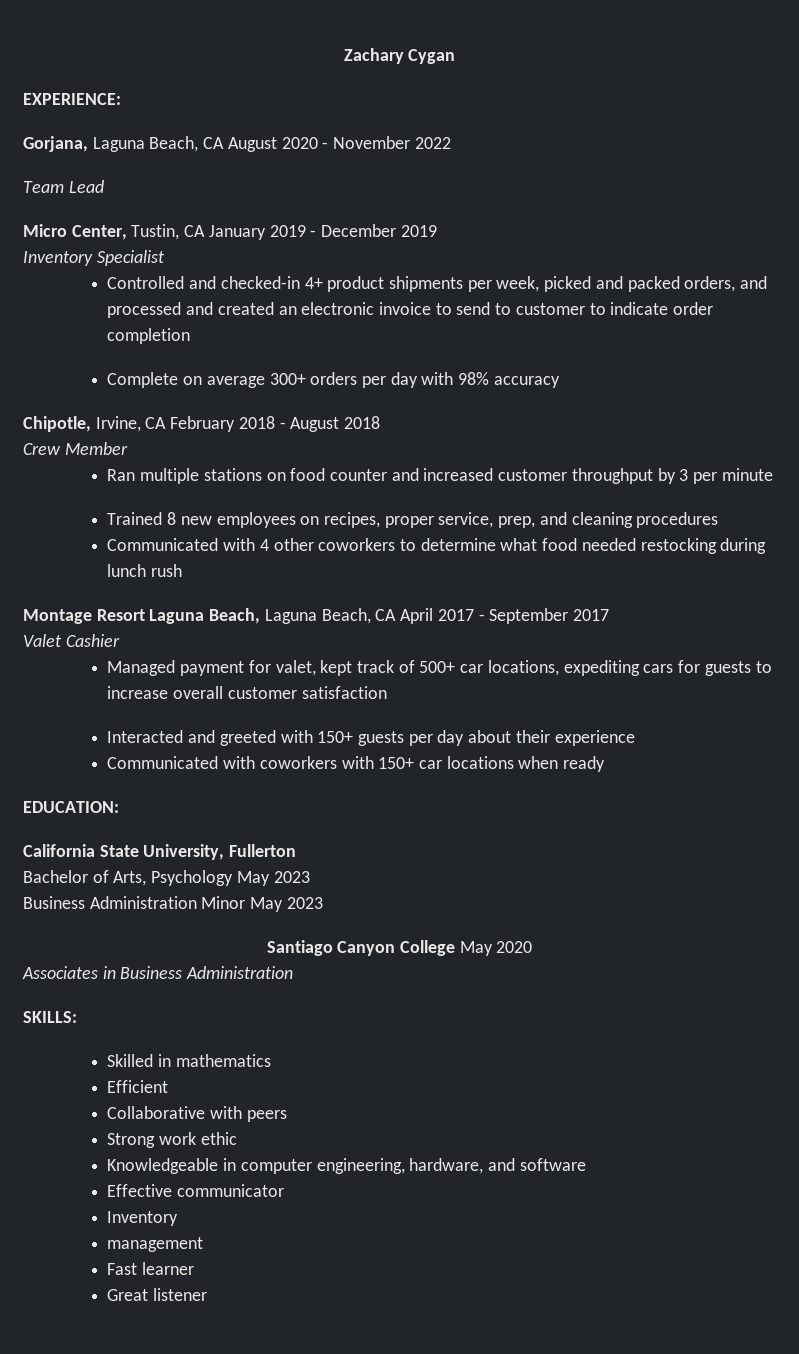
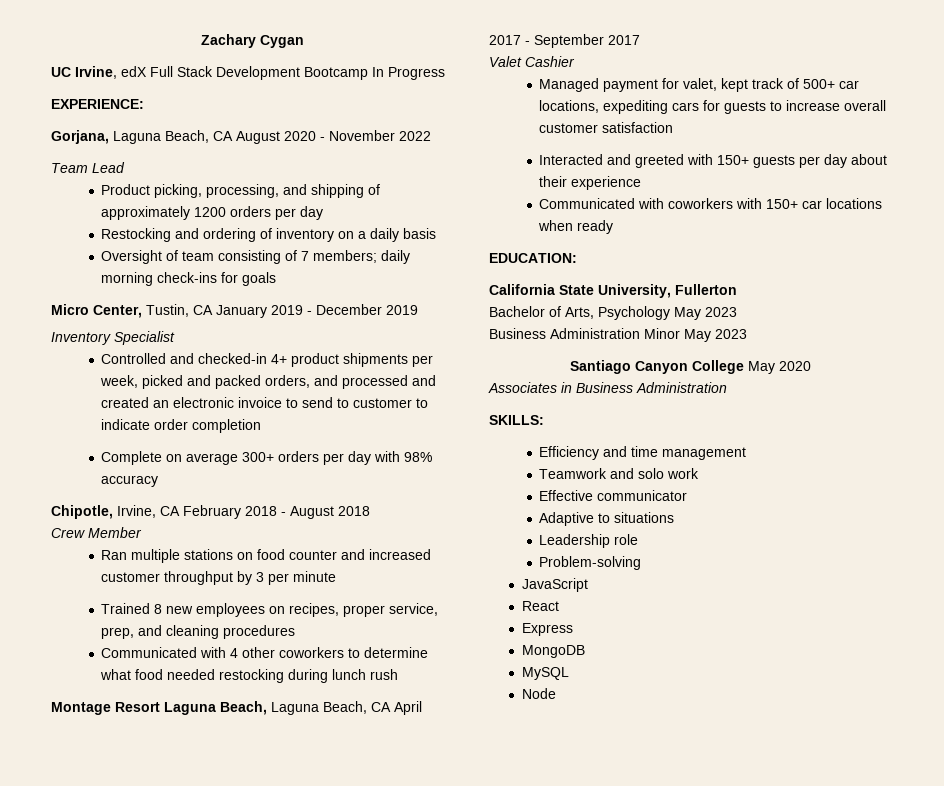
(456, 56) none -> [51,66,445,80] // UC Irvine, edX Full Stack Development Bootcamp In Progress
(104, 186) none -> [101,184,381,198] [101,206,324,220] [101,228,437,242] [101,250,411,264] [101,272,277,286] // Product picking, processing, and shipping of approximately 1200 orders per day // Restocking and ordering of inventory on a daily basis // Oversight of team consisting of 7 members; daily morning check-ins for goals
[107,1054,271,1067] [107,1080,169,1093] [107,1106,287,1122] [107,1132,237,1148] [107,1158,586,1174] [107,1184,285,1197] [107,1211,179,1226] [107,1237,204,1252] [107,1262,195,1275] [107,1288,208,1301] Skilled in mathematics // Efficient // Collaborative with peers // Strong work ethic // Knowledgeable in computer engineering, hardware, and software // Effective communicator // Inventory // management // Fast learner // Great listener -> [539,446,747,460] [539,468,700,479] [539,490,688,501] [539,512,675,526] [539,534,639,548] [539,556,642,570] [521,578,588,592] [521,601,559,611] [521,623,573,636] [521,645,585,658] [521,667,569,680] [521,688,556,699] Efficiency and time management // Teamwork and solo work // Effective communicator // Adaptive to situations // Leadership role // Problem-solving // JavaScript // React // Express // MongoDB // MySQL // Node

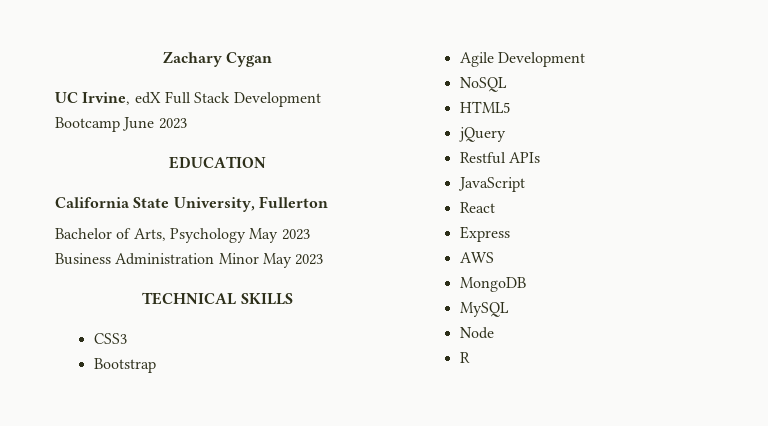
[372,67,445,80] [51,99,144,109] [51,130,431,144] [51,162,125,173] [101,184,381,198] [101,206,324,220] [101,228,437,242] [101,250,411,264] [101,272,277,286] [51,304,418,318] [51,331,175,345] [101,353,434,367] [100,375,437,389] [101,397,429,408] [101,419,262,433] [101,451,433,465] [101,475,159,487] [51,505,370,519] [51,527,142,538] [101,549,432,563] [101,571,337,585] [101,603,439,617] [101,625,296,639] [101,647,429,658] [100,669,399,683] [51,701,422,715] [489,34,640,48] [489,56,575,67] [539,78,860,92] [539,100,887,114] [539,122,674,133] [539,154,888,168] [539,176,642,190] [539,198,883,209] [538,220,614,234] [489,253,577,263] In Progress // EXPERIENCE: // Gorjana, Laguna Beach, CA August 2020 - November 2022 // Team Lead // Product picking, processing, and shipping of approximately 1200 orders per day // Restocking and ordering of inventory on a daily basis // Oversight of team consisting of 7 members; daily morning check-ins for goals // Micro Center, Tustin, CA January 2019 - December 2019 // Inventory Specialist // Controlled and checked-in 4+ product shipments per week, picked and packed orders, and processed and created an electronic invoice to send to customer to indicate order completion // Complete on average 300+ orders per day with 98% accuracy // Chipotle, Irvine, CA February 2018 - August 2018 // Crew Member // Ran multiple stations on food counter and increased customer throughput by 3 per minute // Trained 8 new employees on recipes, proper service, prep, and cleaning procedures // Communicated with 4 other coworkers to determine what food needed restocking during lunch rush // Montage Resort Laguna Beach, Laguna Beach, CA April 2017 - September 2017 // Valet Cashier // Managed payment for valet, kept track of 500+ car locations, expediting cars for guests to increase overall customer satisfaction // Interacted and greeted with 150+ guests per day about their experience // Communicated with coworkers with 150+ car locations when ready // EDUCATION: -> [122,117,187,131] [169,156,266,169] June 2023 // EDUCATION
[569,360,811,374] [488,382,727,393] [489,415,544,425] [539,446,747,460] [539,468,700,479] [539,490,688,501] [539,512,675,526] [539,534,639,548] [539,556,642,570] Santiago Canyon College May 2020 // Associates in Business Administration // SKILLS: // Efficiency and time management // Teamwork and solo work // Effective communicator // Adaptive to situations // Leadership role // Problem-solving -> [142,292,293,305] [93,333,127,344] [93,358,156,373] [459,52,585,67] [459,77,507,92] [459,101,510,113] [458,127,506,142] [459,152,540,164] TECHNICAL SKILLS // CSS3 // Bootstrap // Agile Development // NoSQL // HTML5 // jQuery // Restful APIs
(573, 629) none -> [459,252,494,263] // AWS
(556, 693) none -> [459,352,470,363] // R

